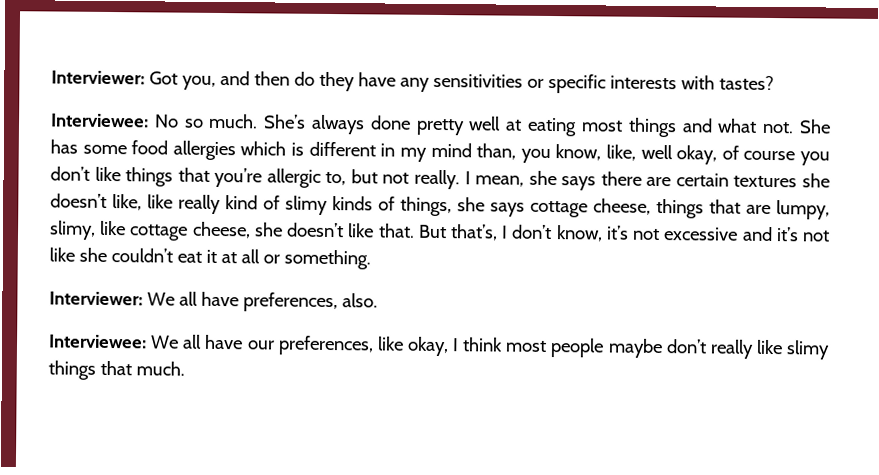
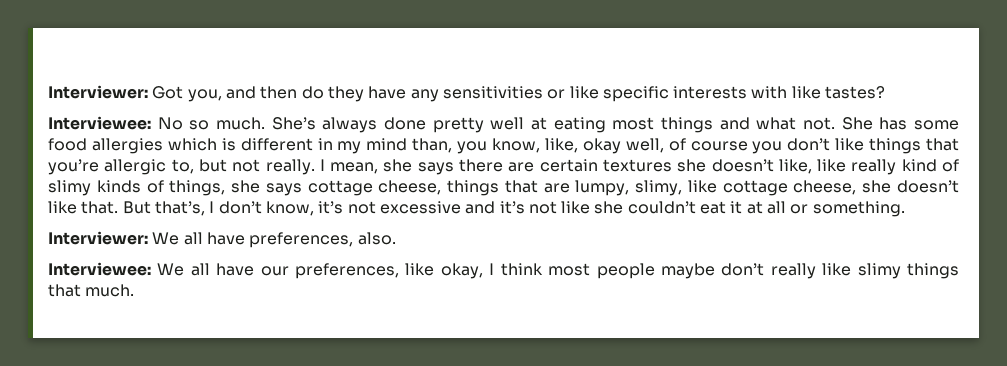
(544, 83) none -> [569,86,599,99] like
(715, 82) none -> [791,86,821,99] like
[640,144,718,165] well okay, -> [582,138,664,154] okay well,

